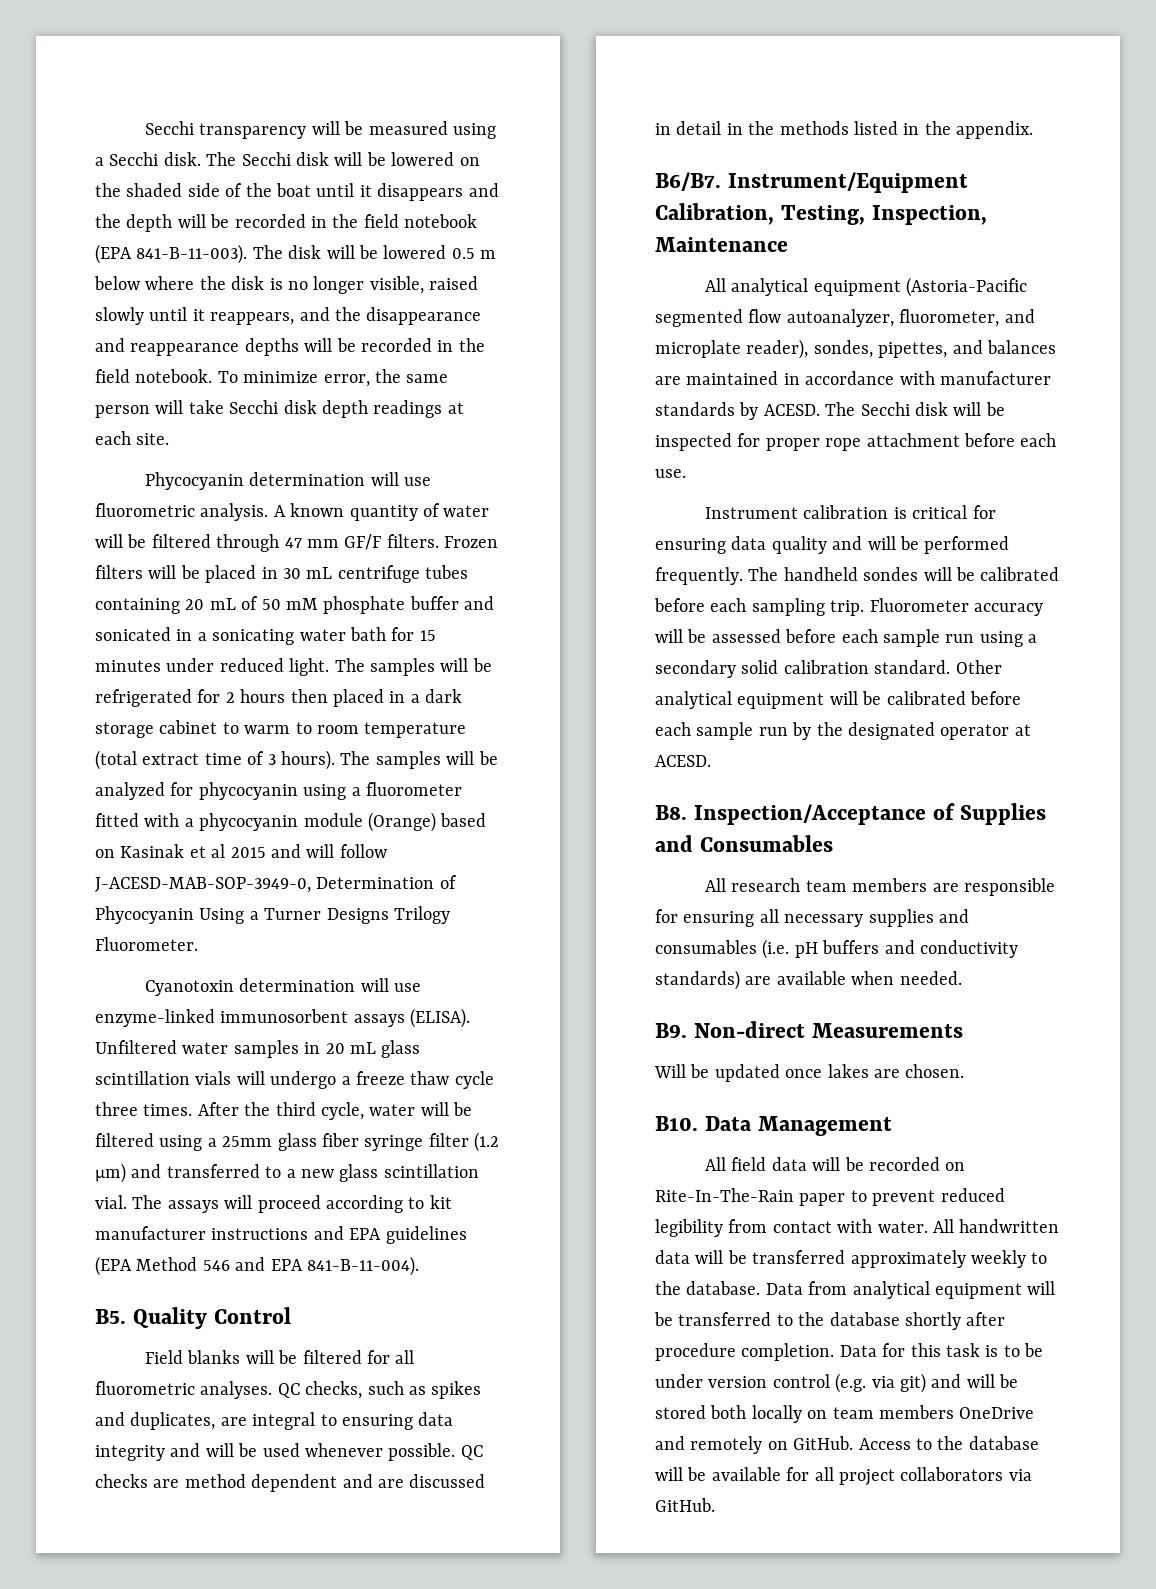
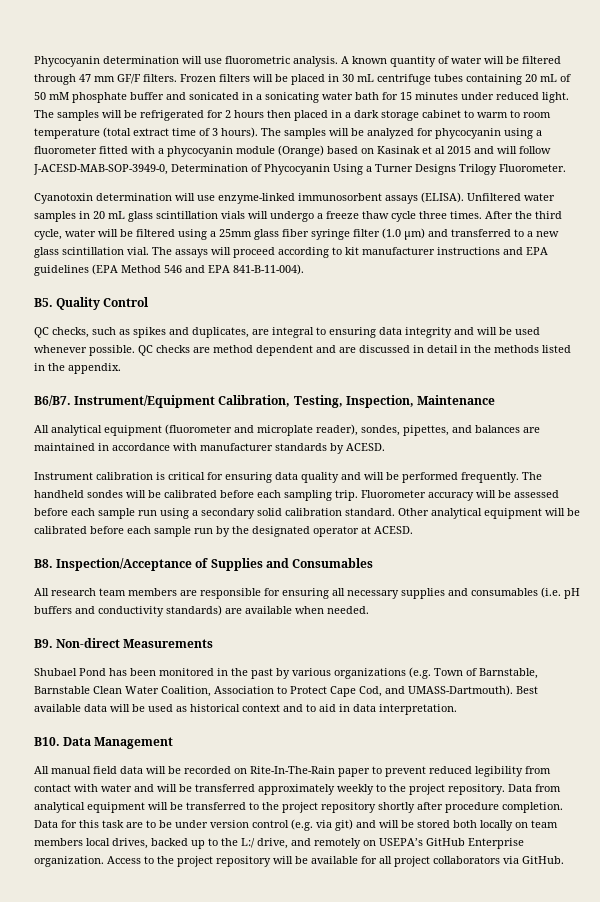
[144,121,496,139] [95,152,480,166] [95,183,499,201] [95,214,478,232] [95,244,497,264] [94,276,479,294] [95,307,482,325] [95,338,485,356] [95,369,449,387] [95,400,464,418] [95,431,170,445] Secchi transparency will be measured using a Secchi disk. The Secchi disk will be lowered on the shaded side of the boat until it disappears and the depth will be recorded in the field notebook (EPA 841-B-11-003). The disk will be lowered 0.5 m below where the disk is no longer visible, raised slowly until it reappears, and the disappearance and reappearance depths will be recorded in the field notebook. To minimize error, the same person will take Secchi disk depth readings at each site. // -> (34, 61) none
[474,1132,500,1152] (1.2 -> [382,228,401,239] (1.0
[144,1350,415,1364] [95,1381,273,1399] Field blanks will be filtered for all fluorometric analyses. -> (150, 302) none
[906,277,1028,297] [655,309,1000,327] (Astoria-Pacific segmented flow autoanalyzer, fluorometer, -> [165,424,232,435] (fluorometer
[825,402,1005,416] [655,433,1057,451] [655,469,686,478] The Secchi disk will be inspected for proper rope attachment before each use. -> (385, 447) none
[654,1064,965,1082] Will be updated once lakes are chosen. -> [34,667,538,679] [34,685,538,697] [34,704,457,715] Shubael Pond has been monitored in the past by various organizations (e.g. Town of Barnstable, Barnstable Clean Water Coalition, Association to Protect Cape Cod, and UMASS-Dartmouth). Best available data will be used as historical context and to aid in data interpretation.
(726, 1164) none -> [51,766,91,774] manual
[877,1219,1060,1233] [655,1250,690,1264] water. All handwritten data -> [101,784,154,792] water and
[686,1281,761,1295] database. -> [409,784,505,795] project repository.
[829,1312,900,1326] database -> [282,802,376,813] project repository
[985,1345,999,1357] is -> [126,822,143,828] are
[959,1407,1035,1419] [655,1436,854,1454] OneDrive and remotely on GitHub. -> [86,838,524,849] [34,856,104,867] local drives, backed up to the L:/ drive, and remotely on USEPA’s GitHub Enterprise organization.
[968,1436,1039,1450] database -> [177,856,271,867] project repository

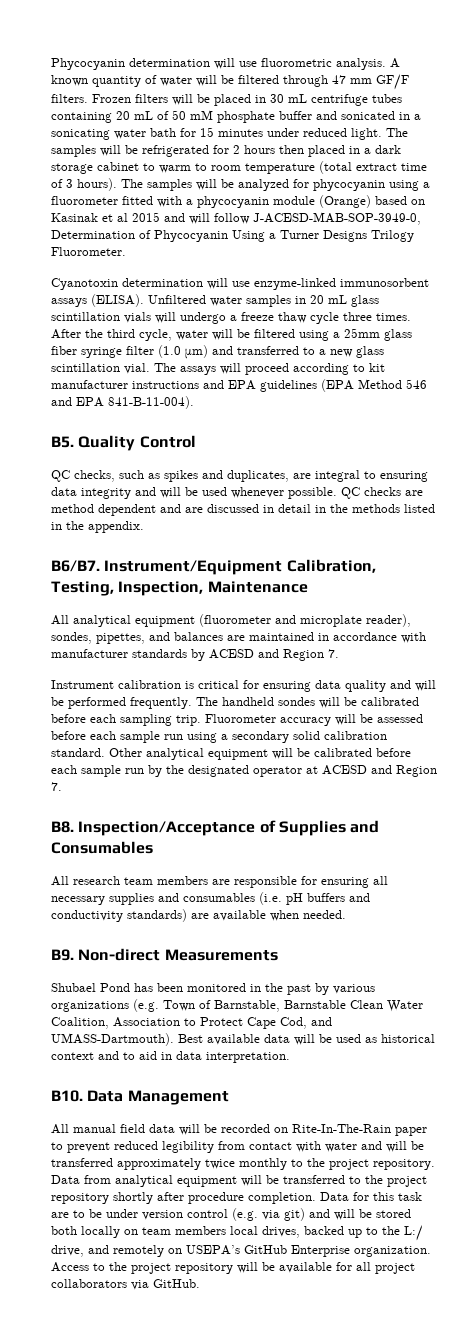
[346,443,385,451] ACESD. -> [209,649,339,661] ACESD and Region 7.
[374,526,413,534] ACESD. -> [322,765,437,777] [51,782,62,791] ACESD and Region 7.
[337,784,374,795] weekly -> [205,1158,287,1170] twice monthly

